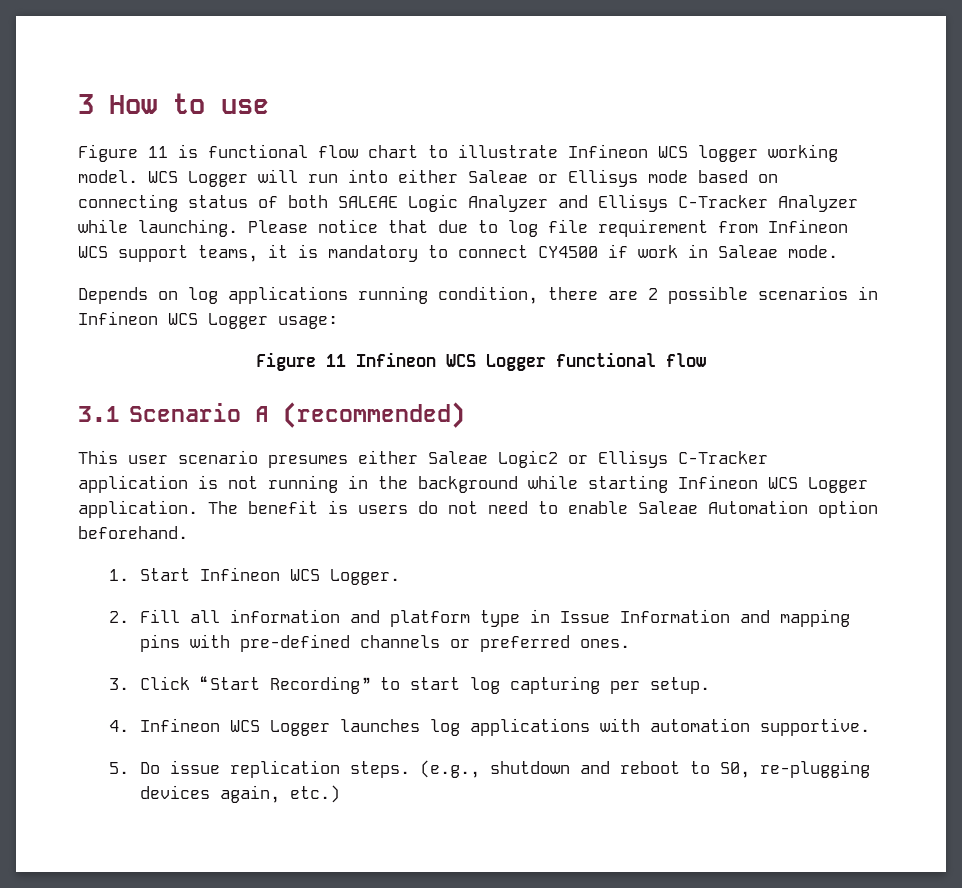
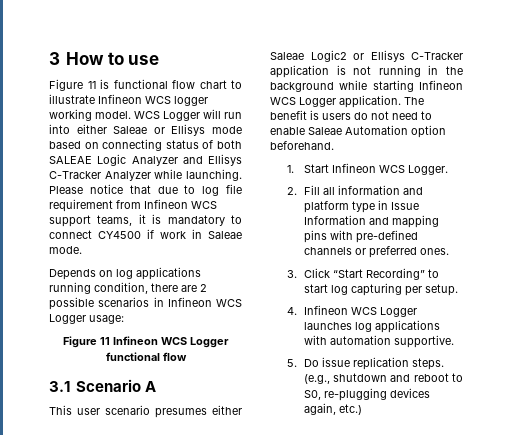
[282,402,465,428] (recommended) -> (156, 386) none

